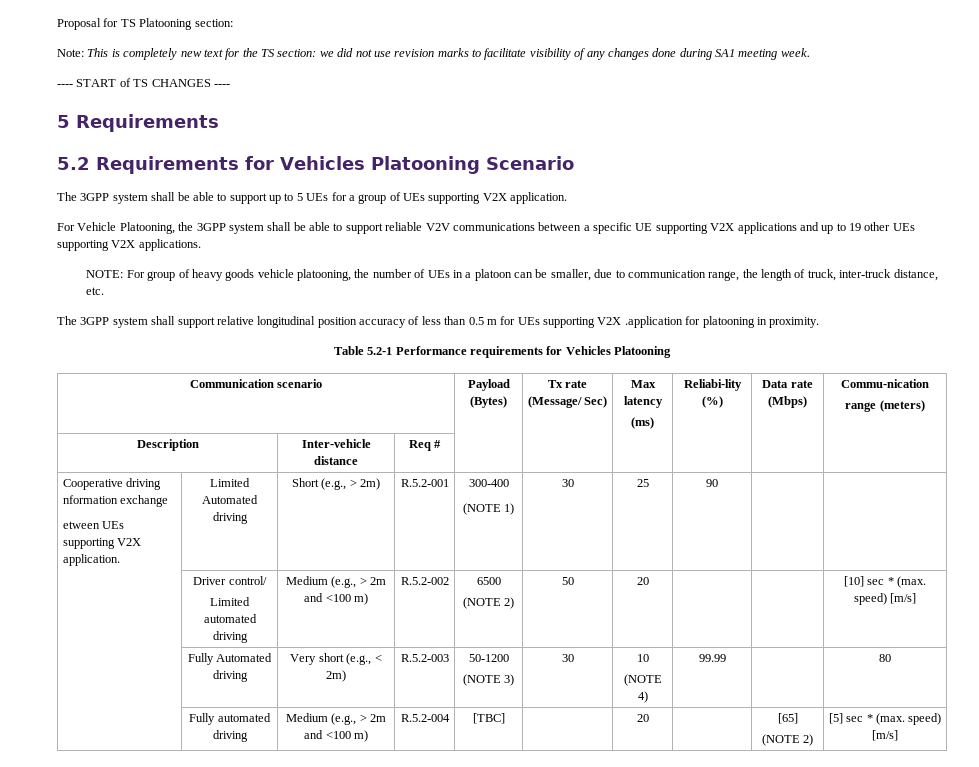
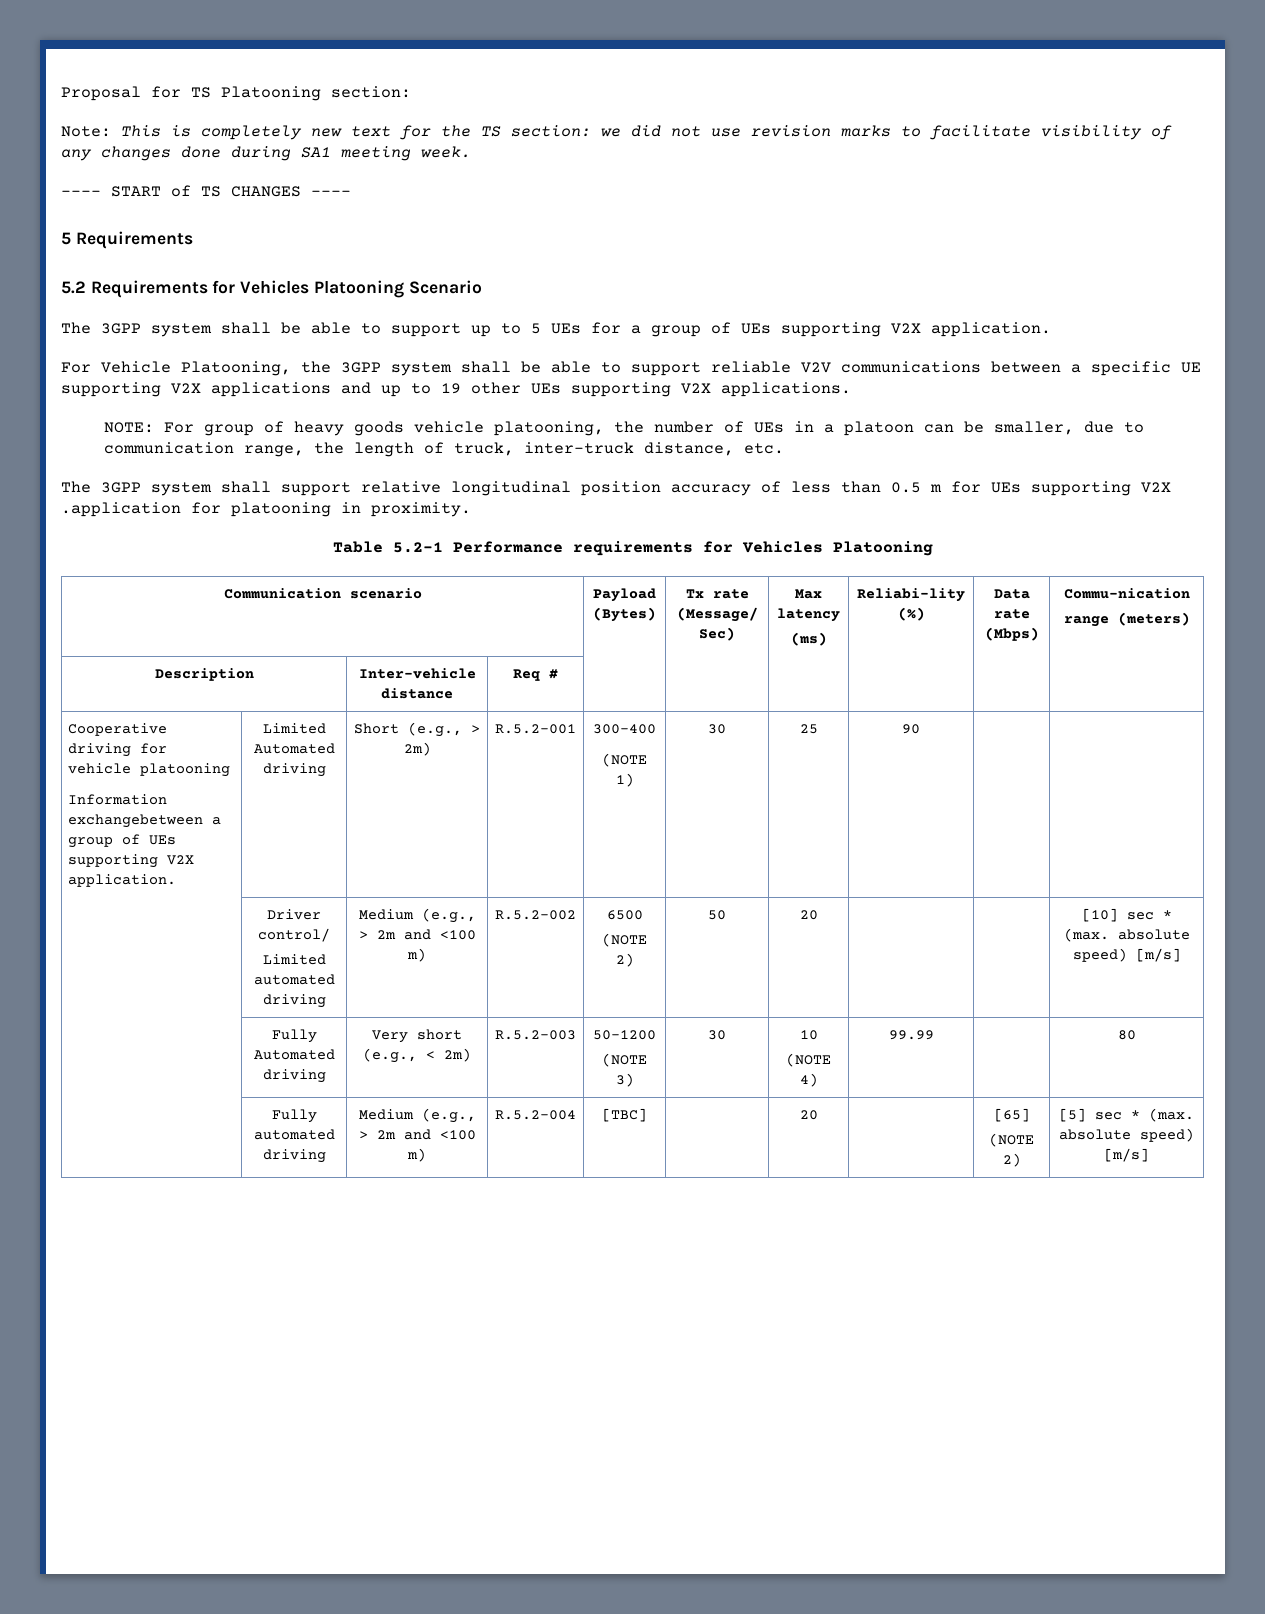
[62,495,169,507] [62,521,100,529] nformation exchange // etween -> [139,743,167,754] [67,763,230,777] [67,794,167,805] [67,814,221,828] [67,834,140,848] for vehicle platooning // Information exchangebetween a group of
(927, 582) none -> [1117,929,1190,940] absolute
(905, 719) none -> [1059,1129,1131,1140] absolute

